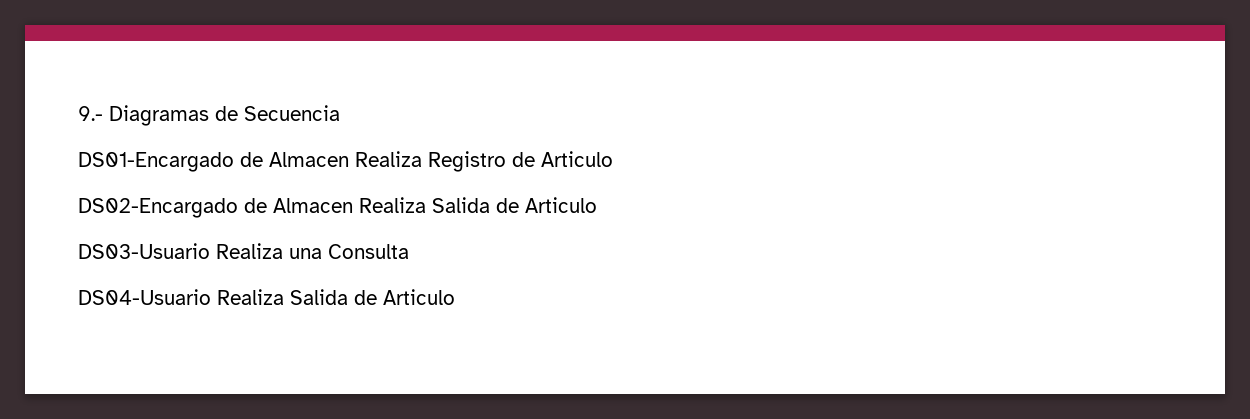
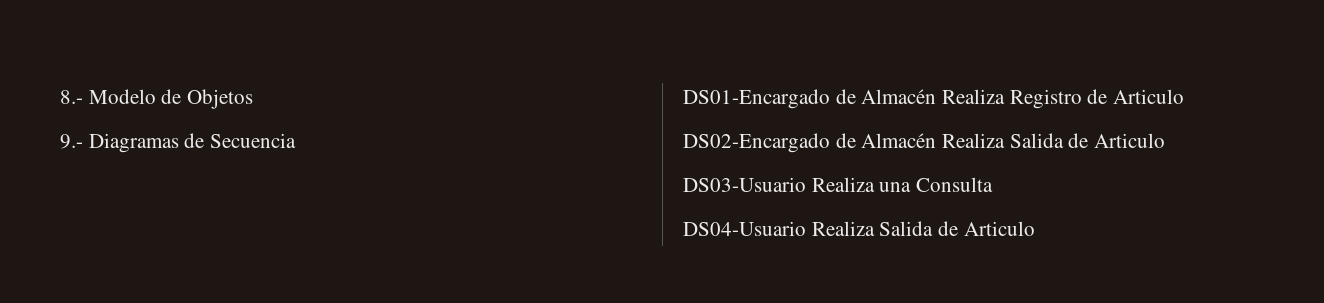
(78, 113) none -> [60,89,254,109] 8.- Modelo de Objetos //
[269,152,349,167] Almacen -> [861,89,937,104] Almacén
[273,198,353,213] Almacen -> [861,133,937,148] Almacén

